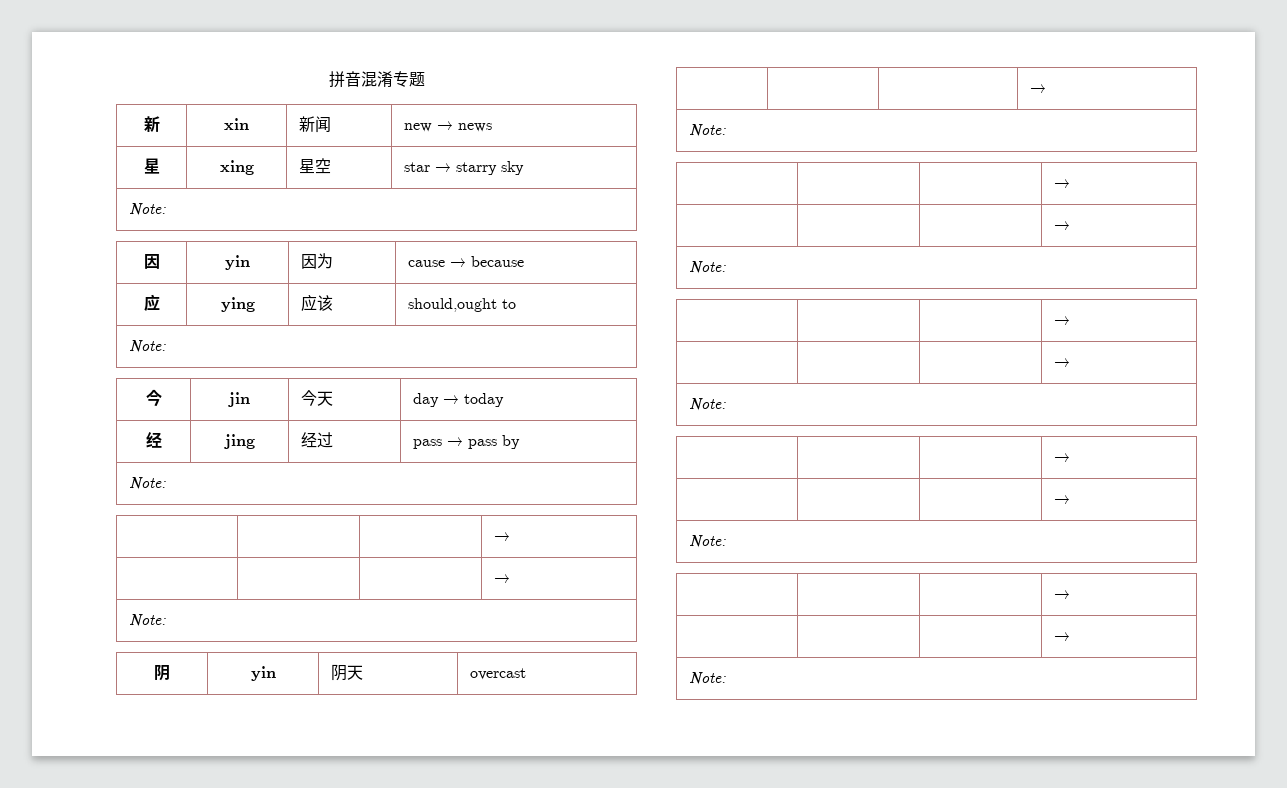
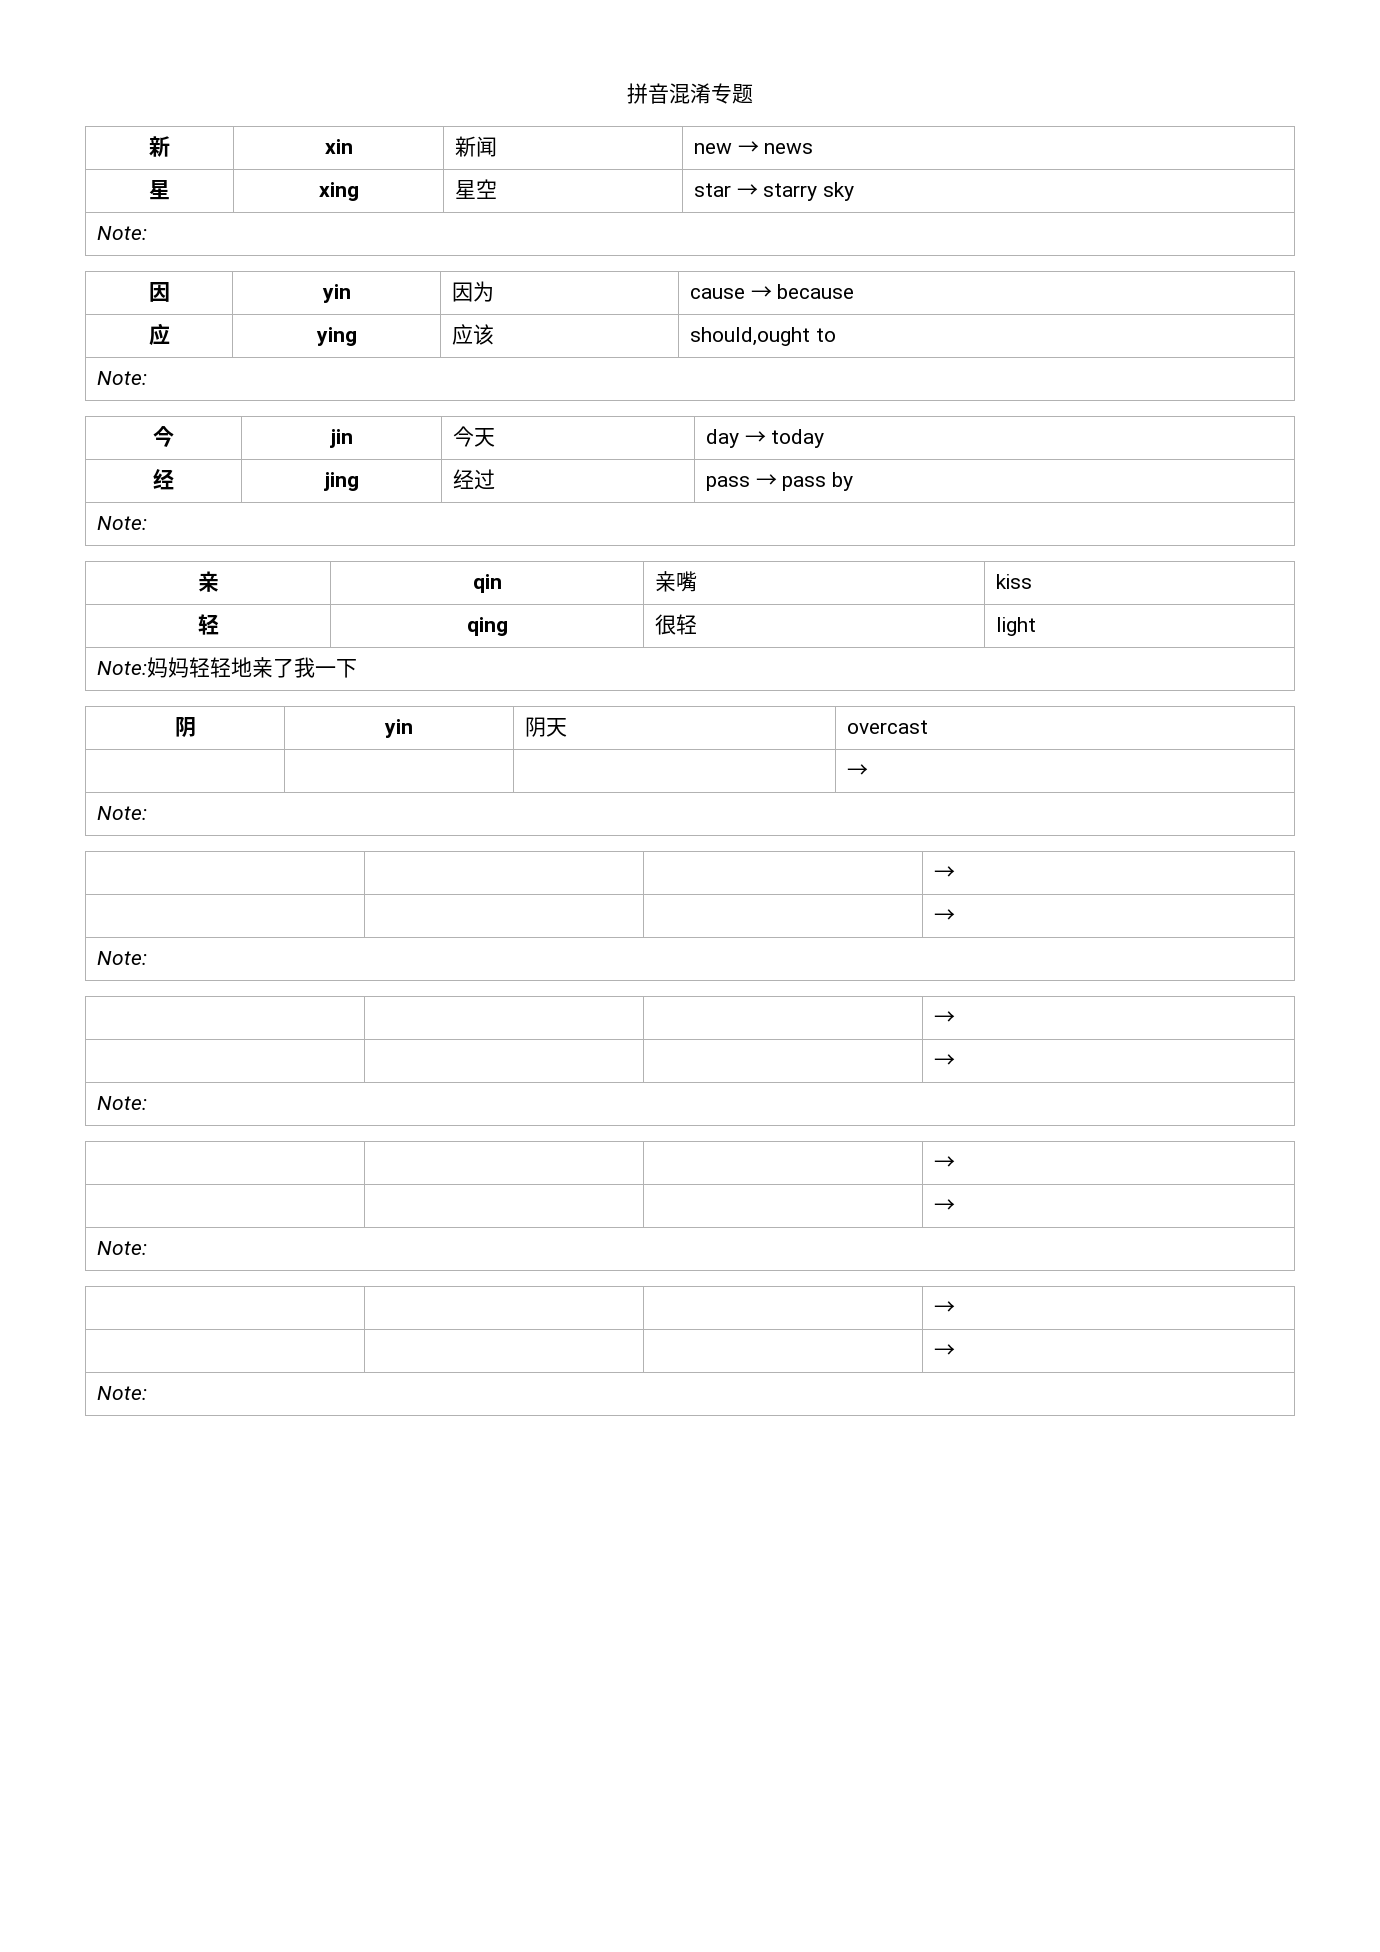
[493,532,510,541] [493,574,510,583] [128,614,166,627] | | | → // | | | → // Note: -> [197,571,219,592] [472,574,502,593] [655,571,698,592] [996,574,1033,589] [197,614,219,635] [466,617,508,636] [655,614,698,635] [996,617,1037,636] [97,657,358,678] 亲 | qin | 亲嘴 | kiss // 轻 | qing | 很轻 | light // Note:妈妈轻轻地亲了我一下

